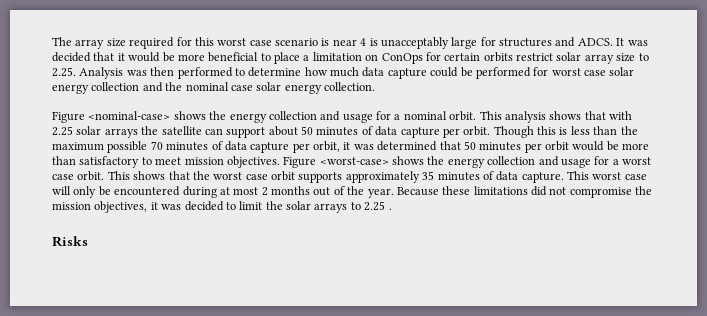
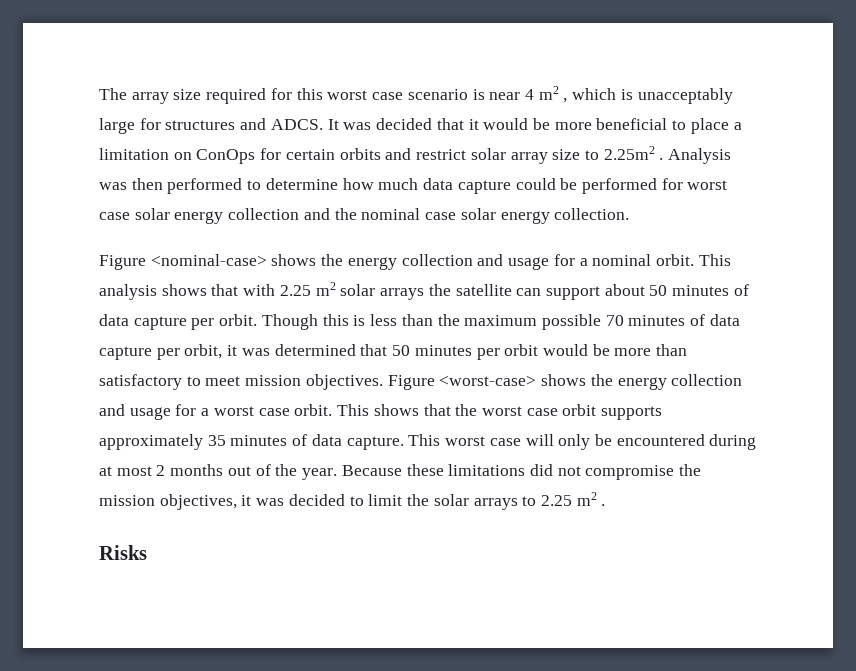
(367, 42) none -> [538,86,617,103] m2 , which
(513, 57) none -> [385,148,412,160] and
[52,67,76,77] 2.25. -> [603,146,664,160] 2.25m2 .
(73, 131) none -> [315,282,336,296] m2
(386, 206) none -> [576,492,597,506] m2

